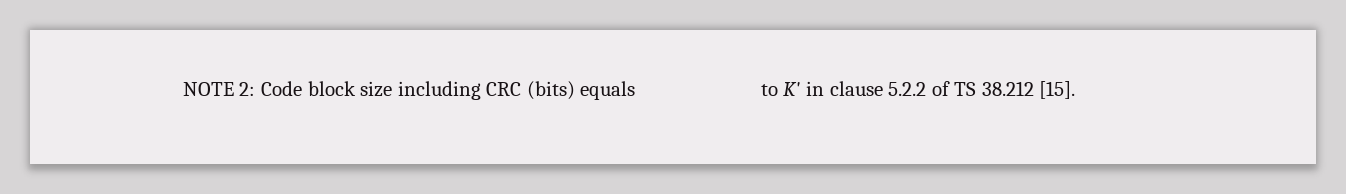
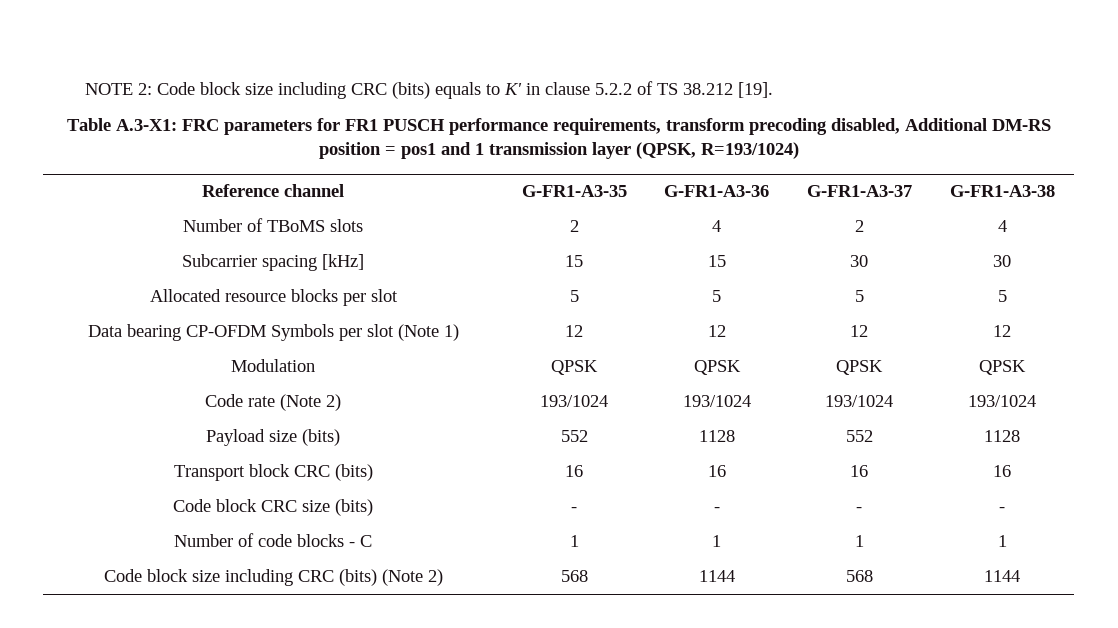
[1039,81,1076,99] [15]. -> [738,82,774,98] [66,118,1051,135] [318,142,799,159] [202,184,344,197] [521,185,627,197] [664,185,769,197] [806,185,912,197] [949,185,1055,197] [183,218,363,232] [569,220,579,232] [712,220,721,232] [854,220,864,232] [997,220,1007,232] [182,254,364,271] [565,255,583,267] [707,255,726,267] [850,255,868,267] [993,255,1011,267] [149,289,398,306] [569,290,579,302] [712,290,721,302] [854,290,864,302] [997,290,1007,302] [87,324,459,341] [565,325,583,337] [707,325,726,337] [850,325,868,337] [993,325,1011,337] [231,359,315,372] [551,360,598,375] [693,360,741,375] [836,360,883,375] [979,360,1026,375] [205,394,341,411] [540,395,608,407] [682,395,751,407] [825,395,893,407] [968,395,1036,407] [206,429,340,446] [560,430,588,442] [698,430,735,442] [845,430,873,442] [984,430,1020,442] [173,464,373,481] [565,465,583,477] [707,465,726,477] [850,465,868,477] [993,465,1011,477] [173,499,373,516] [571,507,577,512] [713,507,720,512] [856,507,862,512] [999,507,1005,512] [174,533,372,547] [569,535,579,547] [712,535,721,547] [854,535,864,547] [997,535,1007,547] [103,569,443,586] [560,570,588,582] [698,570,735,582] [845,570,873,582] [984,570,1020,582] [19]. // Table A.3-X1: FRC parameters for FR1 PUSCH performance requirements, transform precoding disabled, Additional DM-RS position = pos1 and 1 transmission layer (QPSK, R=193/1024) // Reference channel | G-FR1-A3-35 | G-FR1-A3-36 | G-FR1-A3-37 | G-FR1-A3-38 // Number of TBoMS slots | 2 | 4 | 2 | 4 // Subcarrier spacing [kHz] | 15 | 15 | 30 | 30 // Allocated resource blocks per slot | 5 | 5 | 5 | 5 // Data bearing CP-OFDM Symbols per slot (Note 1) | 12 | 12 | 12 | 12 // Modulation | QPSK | QPSK | QPSK | QPSK // Code rate (Note 2) | 193/1024 | 193/1024 | 193/1024 | 193/1024 // Payload size (bits) | 552 | 1128 | 552 | 1128 // Transport block CRC (bits) | 16 | 16 | 16 | 16 // Code block CRC size (bits) | - | - | - | - // Number of code blocks - C | 1 | 1 | 1 | 1 // Code block size including CRC (bits) (Note 2) | 568 | 1144 | 568 | 1144

